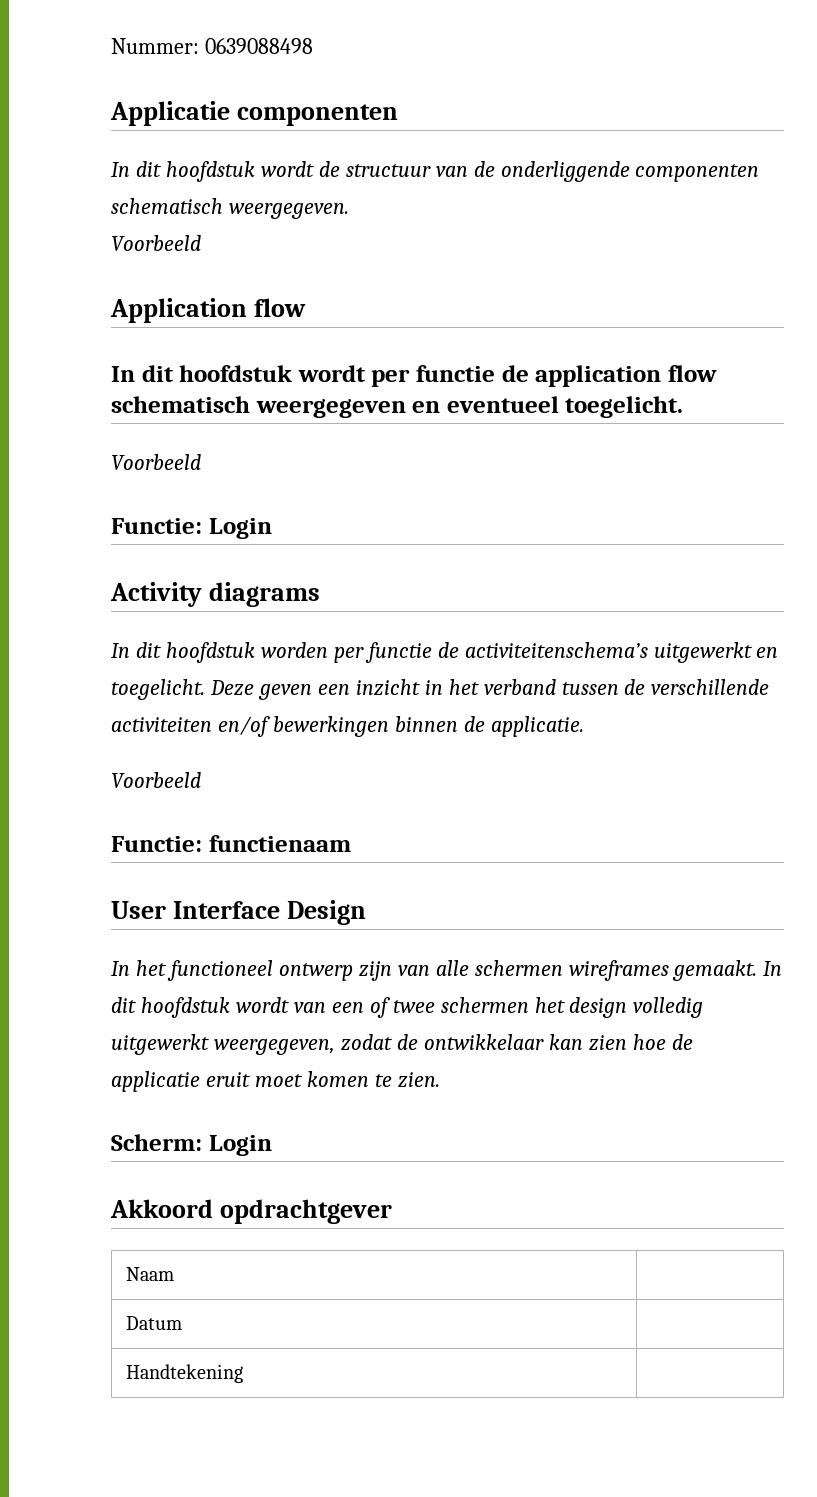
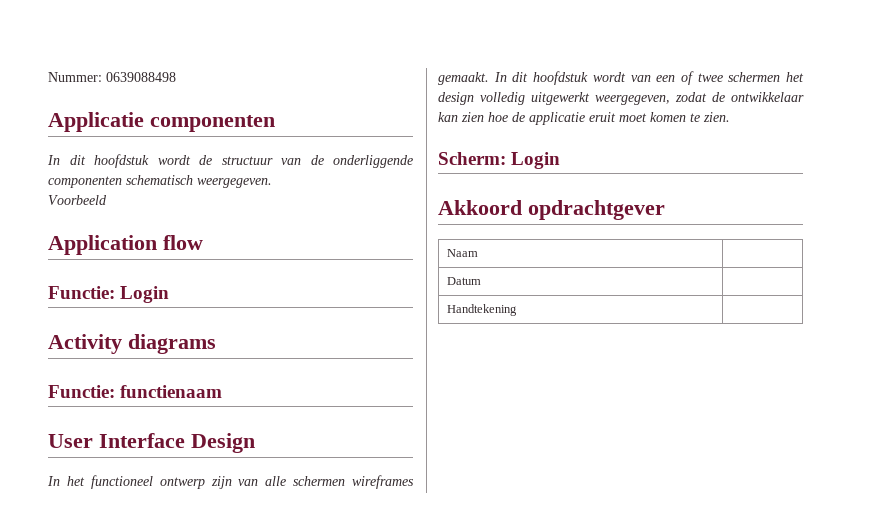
[111,365,717,387] [111,396,684,418] [111,454,201,470] [111,518,272,539] [110,582,320,607] [111,642,779,663] [111,679,770,700] [111,716,584,737] [111,772,201,788] In dit hoofdstuk wordt per functie de application flow schematisch weergegeven en eventueel toegelicht. // Voorbeeld // Functie: Login // Activity diagrams // In dit hoofdstuk worden per functie de activiteitenschema’s uitgewerkt en toegelicht. Deze geven een inzicht in het verband tussen de verschillende activiteiten en/of bewerkingen binnen de applicatie. // Voorbeeld -> [48,286,170,303] [48,334,216,354] Functie: Login // Activity diagrams

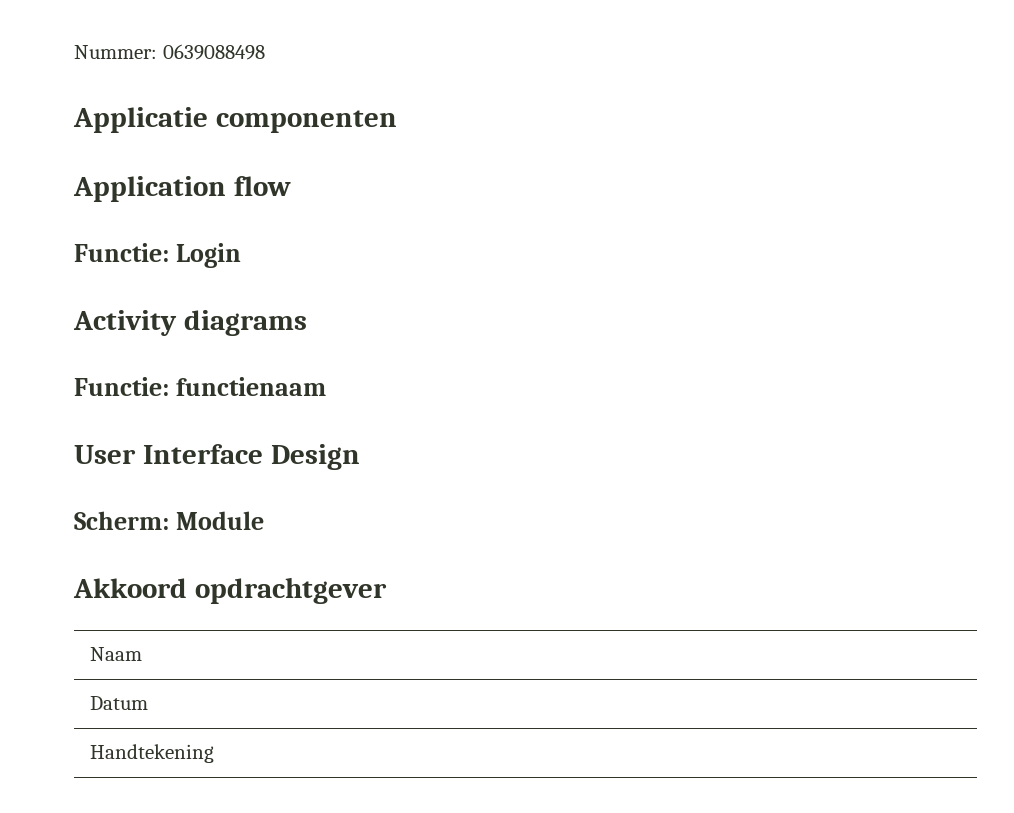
[47,154,413,168] [48,175,272,188] [48,195,107,205] // In dit hoofdstuk wordt de structuur van de onderliggende componenten schematisch weergegeven. // Voorbeeld -> (397, 121) none
[47,475,414,489] [438,71,804,85] [438,92,804,105] [438,112,730,125] // In het functioneel ontwerp zijn van alle schermen wireframes gemaakt. In dit hoofdstuk wordt van een of twee schermen het design volledig uitgewerkt weergegeven, zodat de ontwikkelaar kan zien hoe de applicatie eruit moet komen te zien. -> (360, 457) none
[511,152,561,169] Login -> [175,511,264,530] Module

